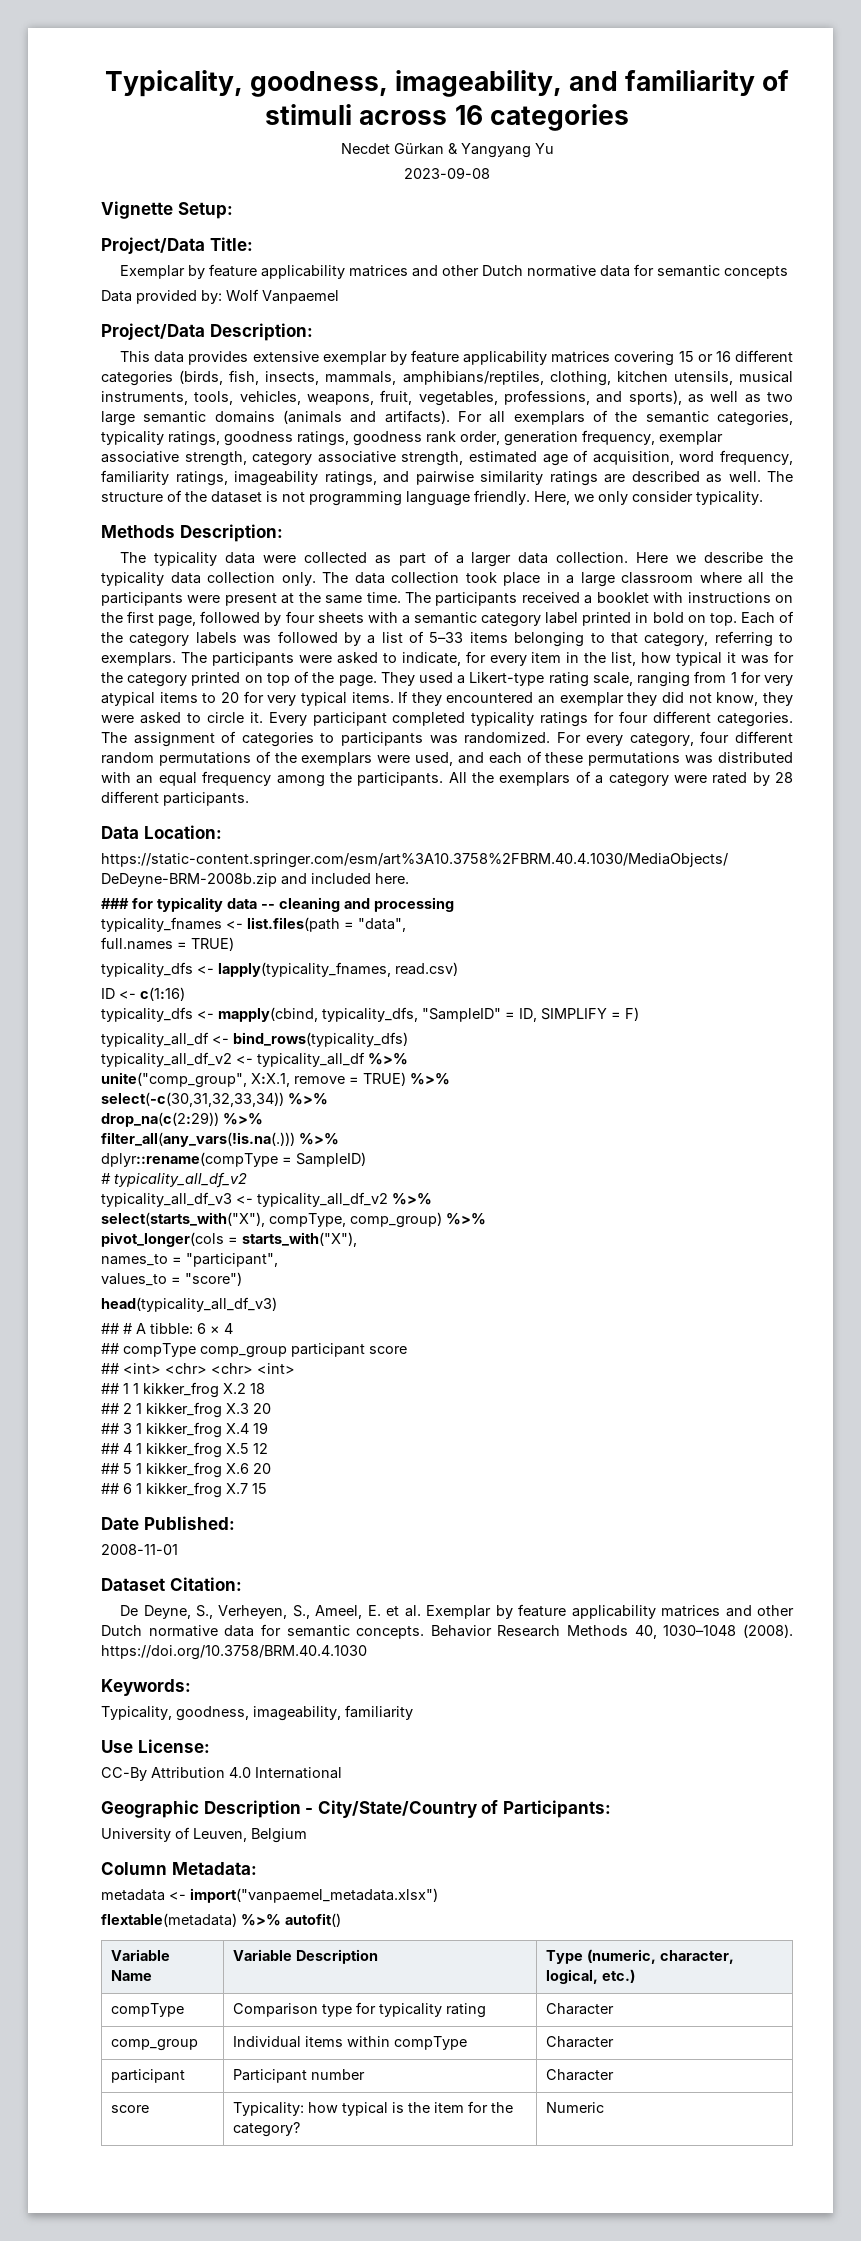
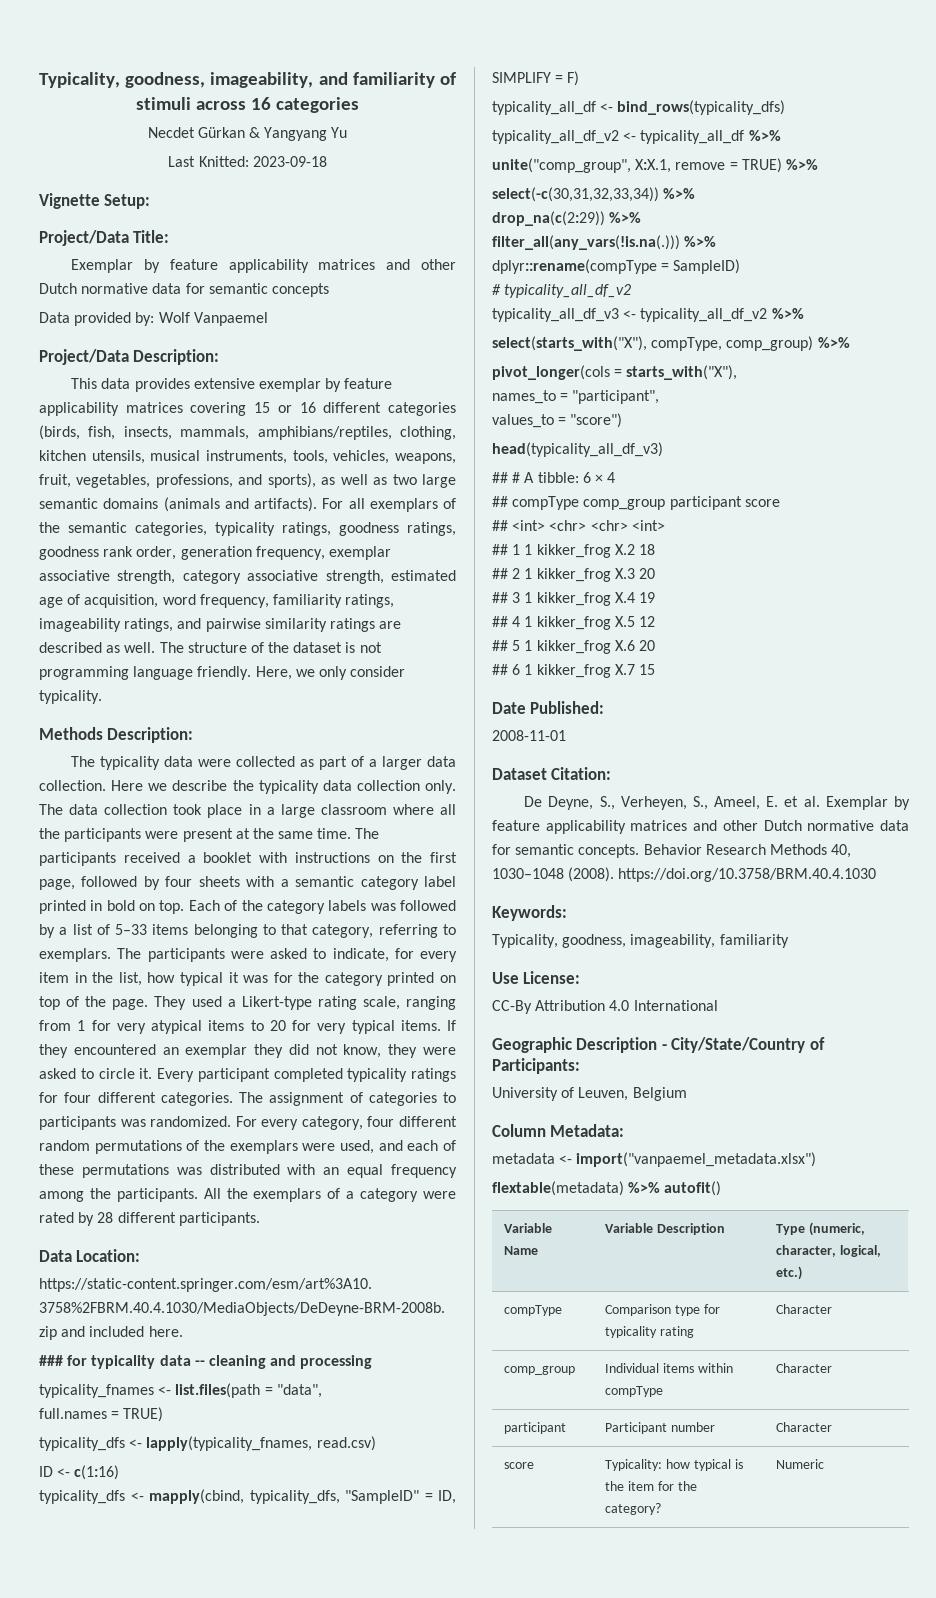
[404,167,490,179] 2023-09-08 -> [168,156,327,167] Last Knitted: 2023-09-18

